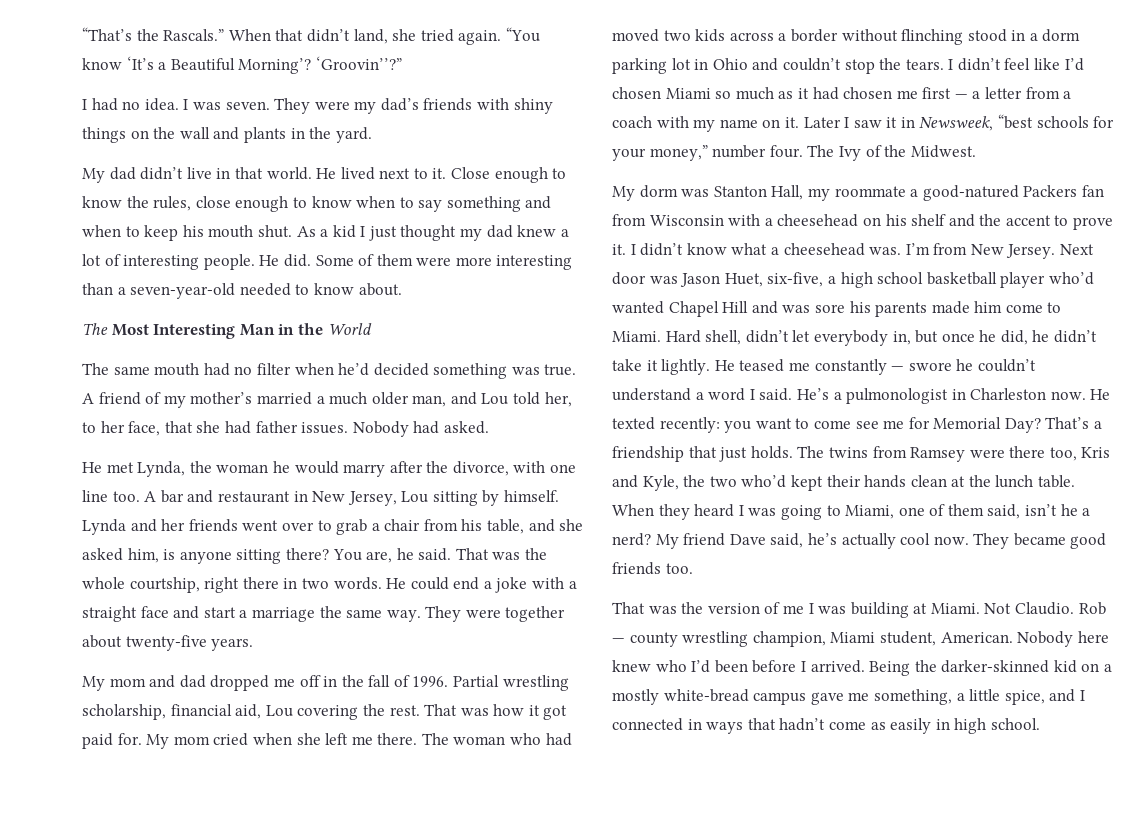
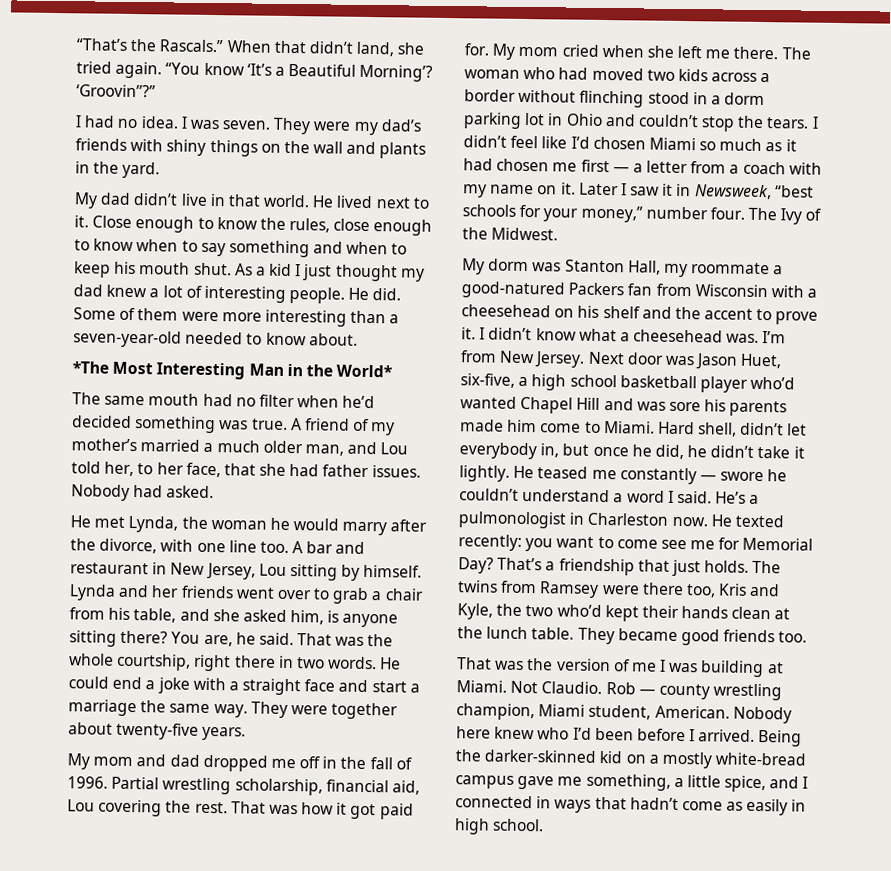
[82,323,108,335] The -> [72,361,109,374] *The
[327,323,372,335] World -> [336,364,393,378] World*
[612,504,1091,520] [612,533,969,549] When they heard I was going to Miami, one of them said, isn’t he a nerd? My friend Dave said, he’s actually cool now. -> (575, 633) none

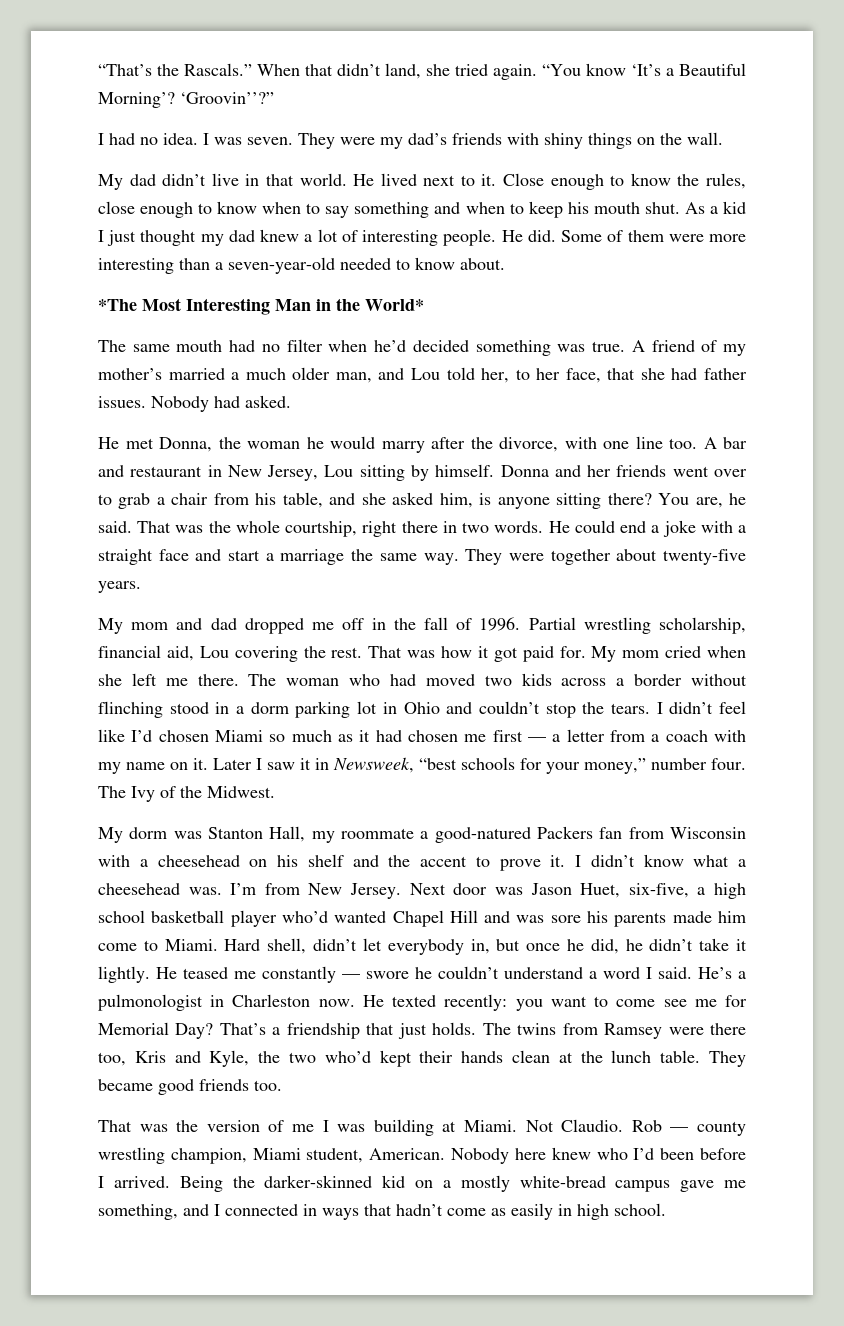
[313,141,427,159] [75,161,161,179] wall and plants in the yard. -> [687,132,723,145] wall.
[128,515,179,533] Lynda, -> [159,437,212,452] Donna,
[69,584,116,601] Lynda -> [500,465,549,477] Donna
[673,775,767,793] a little spice, -> (178, 1212) none

